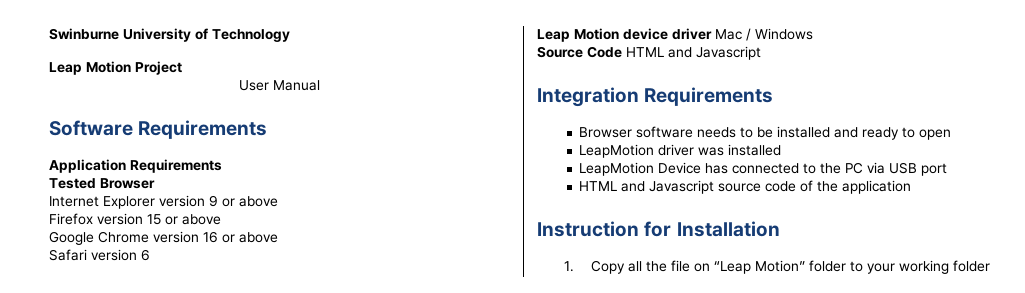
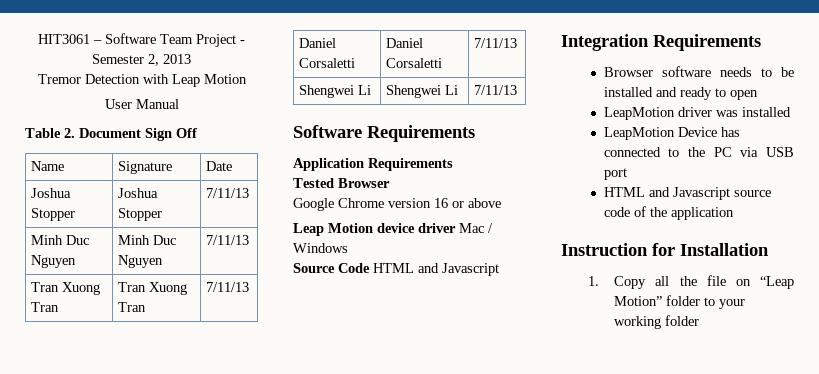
[49,28,290,42] [49,61,182,75] Swinburne University of Technology // Leap Motion Project -> [38,33,245,47] [92,54,191,66] [37,74,247,87] HIT3061 – Software Team Project - Semester 2, 2013 // Tremor Detection with Leap Motion
(320, 85) none -> [25,128,197,141] [31,161,65,171] [118,161,173,174] [206,161,233,171] [31,188,72,198] [31,208,76,221] [118,188,159,198] [118,208,163,221] [206,188,250,198] [31,235,90,245] [31,255,77,268] [118,235,177,245] [118,255,164,268] [206,235,250,245] [31,282,101,295] [31,302,60,312] [118,282,188,295] [118,302,147,312] [206,282,250,292] [299,38,337,48] [299,58,356,68] [386,38,424,48] [386,58,443,68] [474,38,518,48] [299,85,372,98] [386,85,459,98] [474,85,518,95] // Table 2. Document Sign Off // Name | Signature | Date // Joshua Stopper | Joshua Stopper | 7/11/13 // Minh Duc Nguyen | Minh Duc Nguyen | 7/11/13 // Tran Xuong Tran | Tran Xuong Tran | 7/11/13 // Daniel Corsaletti | Daniel Corsaletti | 7/11/13 // Shengwei Li | Shengwei Li | 7/11/13
[49,195,278,209] [49,213,221,225] // Internet Explorer version 9 or above // Firefox version 15 or above -> (390, 183) none
[49,249,150,261] // Safari version 6 -> (501, 203) none

